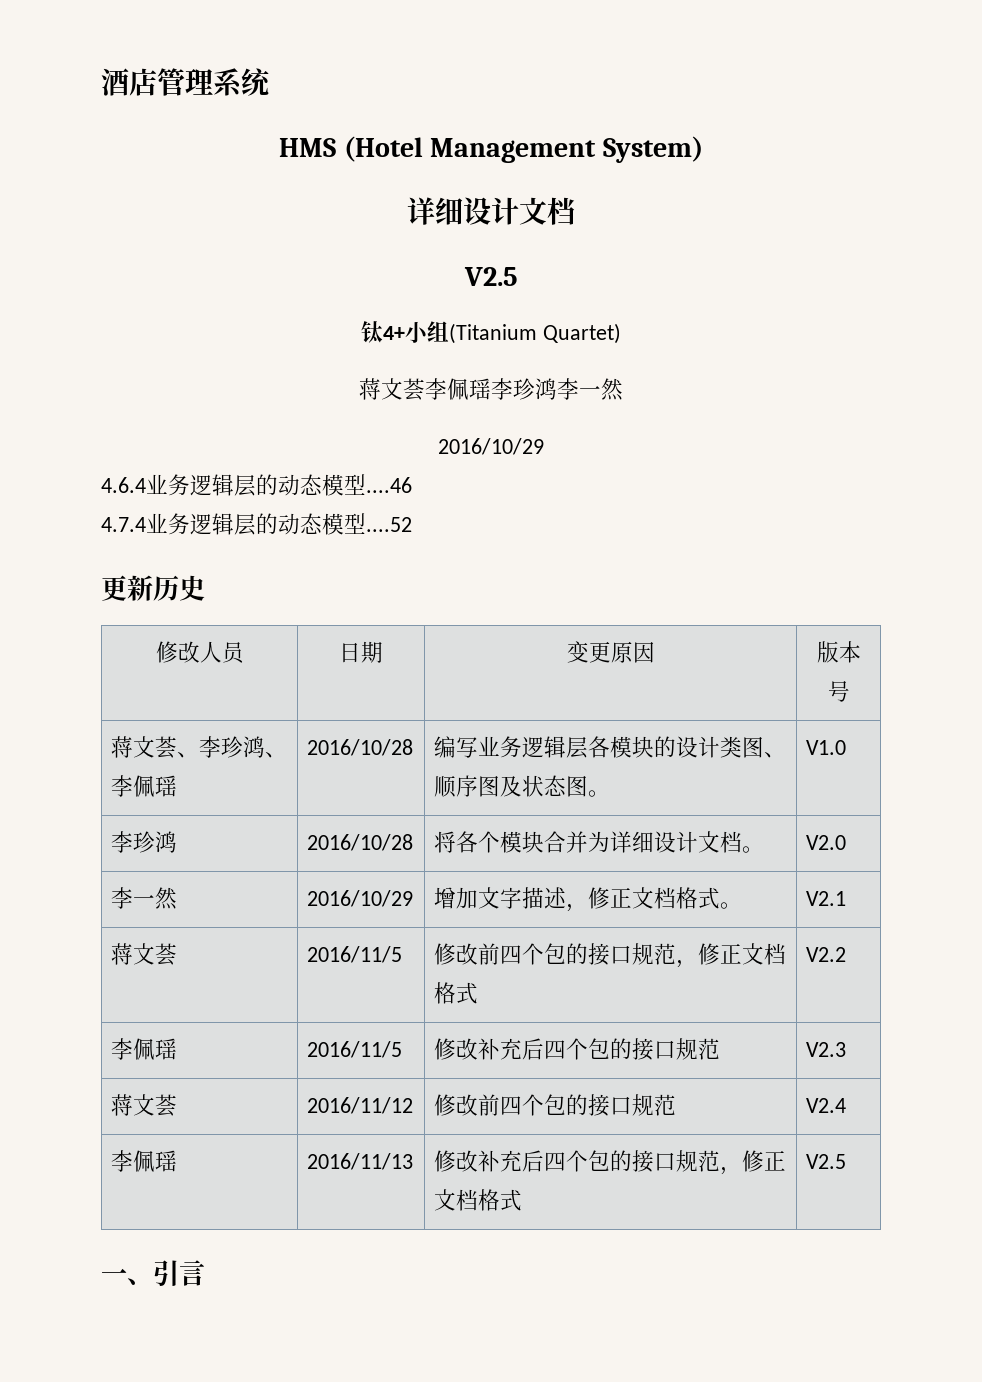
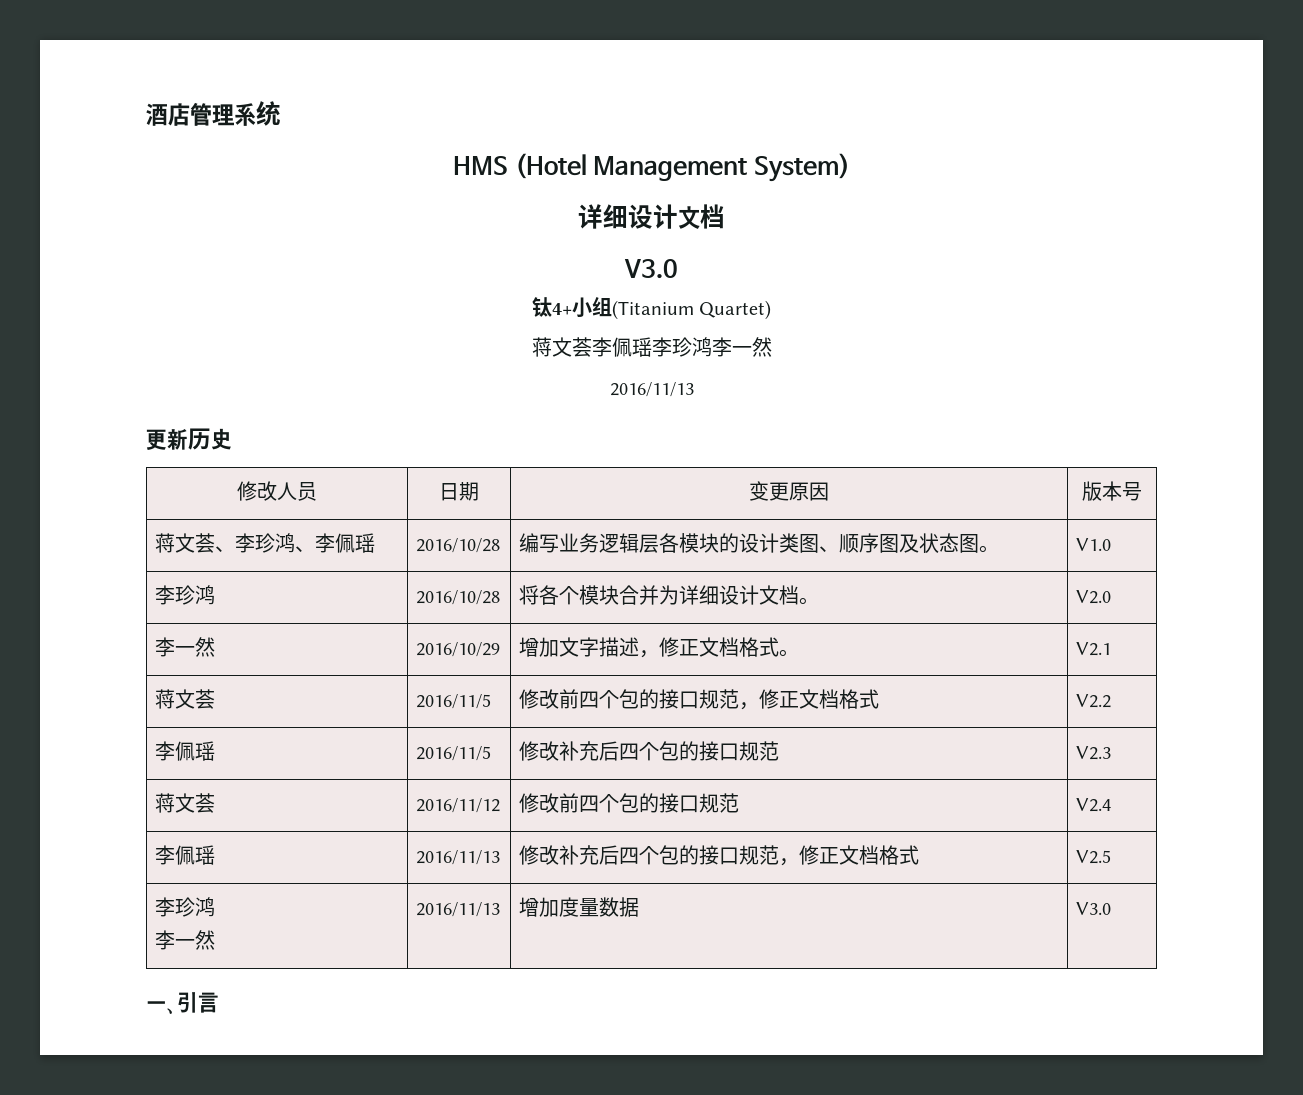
[463,267,518,286] V2.5 -> [624,259,678,279] V3.0
[438,438,544,455] [101,474,412,497] [101,513,412,536] 2016/10/29 // 4.6.4业务逻辑层的动态模型....46 // 4.7.4业务逻辑层的动态模型....52 -> [609,382,694,397] 2016/11/13
(847, 1161) none -> [154,897,215,917] [154,930,215,950] [415,902,500,917] [518,897,639,917] [1075,902,1111,915] // 李珍鸿 // 李一然 | 2016/11/13 | 增加度量数据 | V3.0

